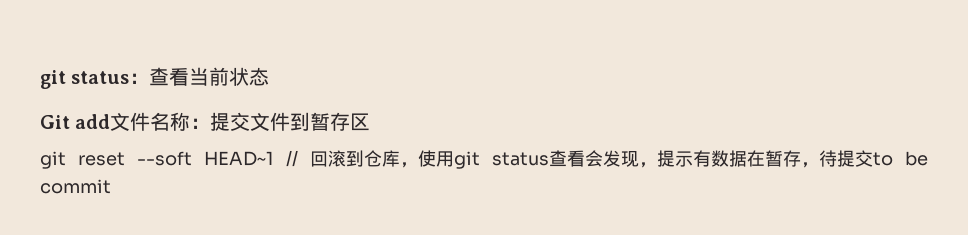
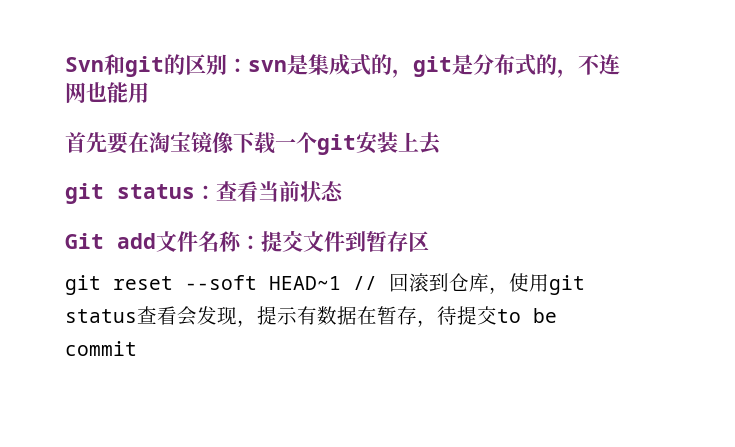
(40, 79) none -> [65,54,620,78] [65,82,149,103] [65,131,441,155] Svn和git的区别：svn是集成式的，git是分布式的，不连网也能用 // 首先要在淘宝镜像下载一个git安装上去 //

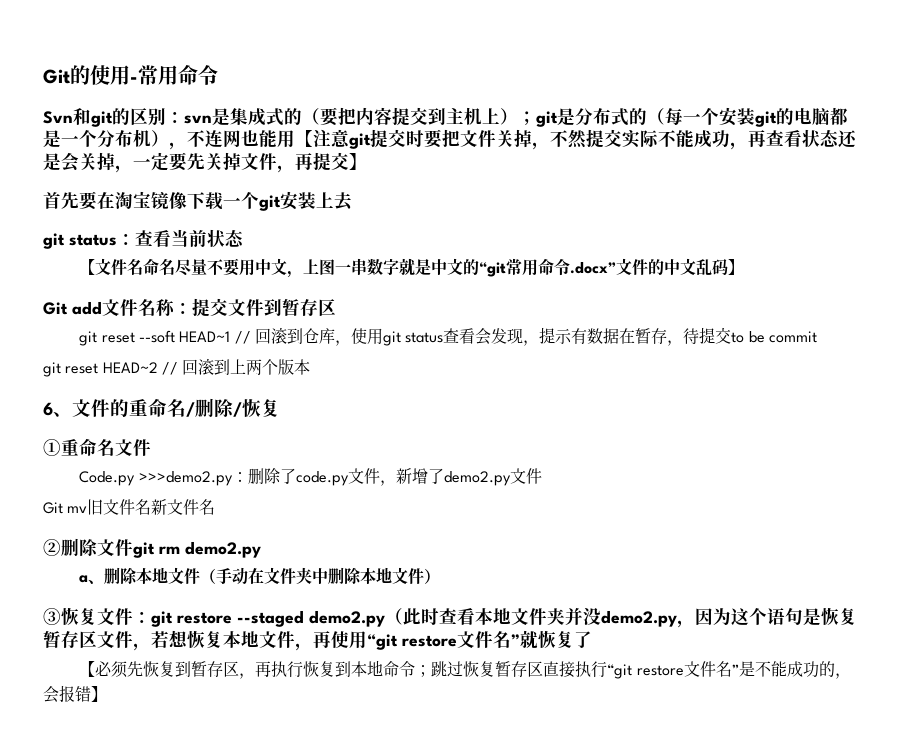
(65, 64) none -> [43,65,218,85] Git的使用-常用命令 //
[392,54,620,78] [65,82,149,103] ，git是分布式的，不连网也能用 -> [302,107,848,127] [43,129,857,150] [43,152,367,173] （要把内容提交到主机上）；git是分布式的（每一个安装git的电脑都是一个分布机），不连网也能用【注意git提交时要把文件关掉，不然提交实际不能成功，再查看状态还是会关掉，一定要先关掉文件，再提交】
(344, 191) none -> [79,258,745,278] // 【文件名命名尽量不要用中文，上图一串数字就是中文的“git常用命令.docx”文件的中文乱码】
(137, 348) none -> [43,358,311,377] [43,398,280,418] [43,438,151,456] [79,468,542,486] [43,499,216,515] [43,538,261,558] [79,567,441,585] [43,607,857,628] [43,630,592,651] [79,660,851,679] [43,685,107,703] // git reset HEAD~2 // 回滚到上两个版本 // 6、文件的重命名/删除/恢复 // ①重命名文件 // Code.py >>>demo2.py：删除了code.py文件，新增了demo2.py文件 // Git mv旧文件名新文件名 // ②删除文件git rm demo2.py // a、删除本地文件（手动在文件夹中删除本地文件） // ③恢复文件：git restore --staged demo2.py（此时查看本地文件夹并没demo2.py，因为这个语句是恢复暂存区文件，若想恢复本地文件，再使用“git restore文件名”就恢复了 // 【必须先恢复到暂存区，再执行恢复到本地命令；跳过恢复暂存区直接执行“git restore文件名”是不能成功的，会报错】

